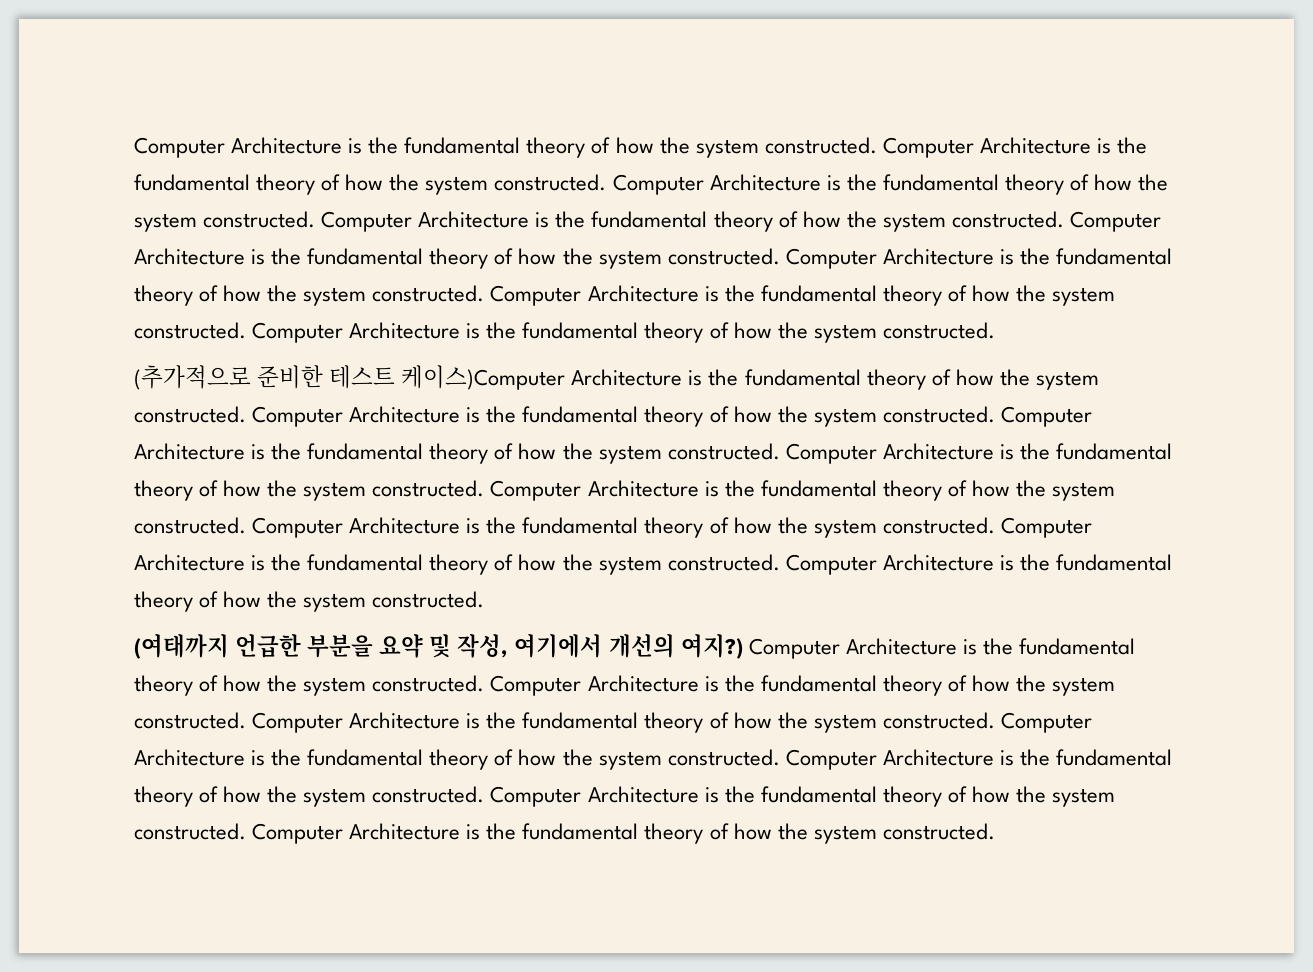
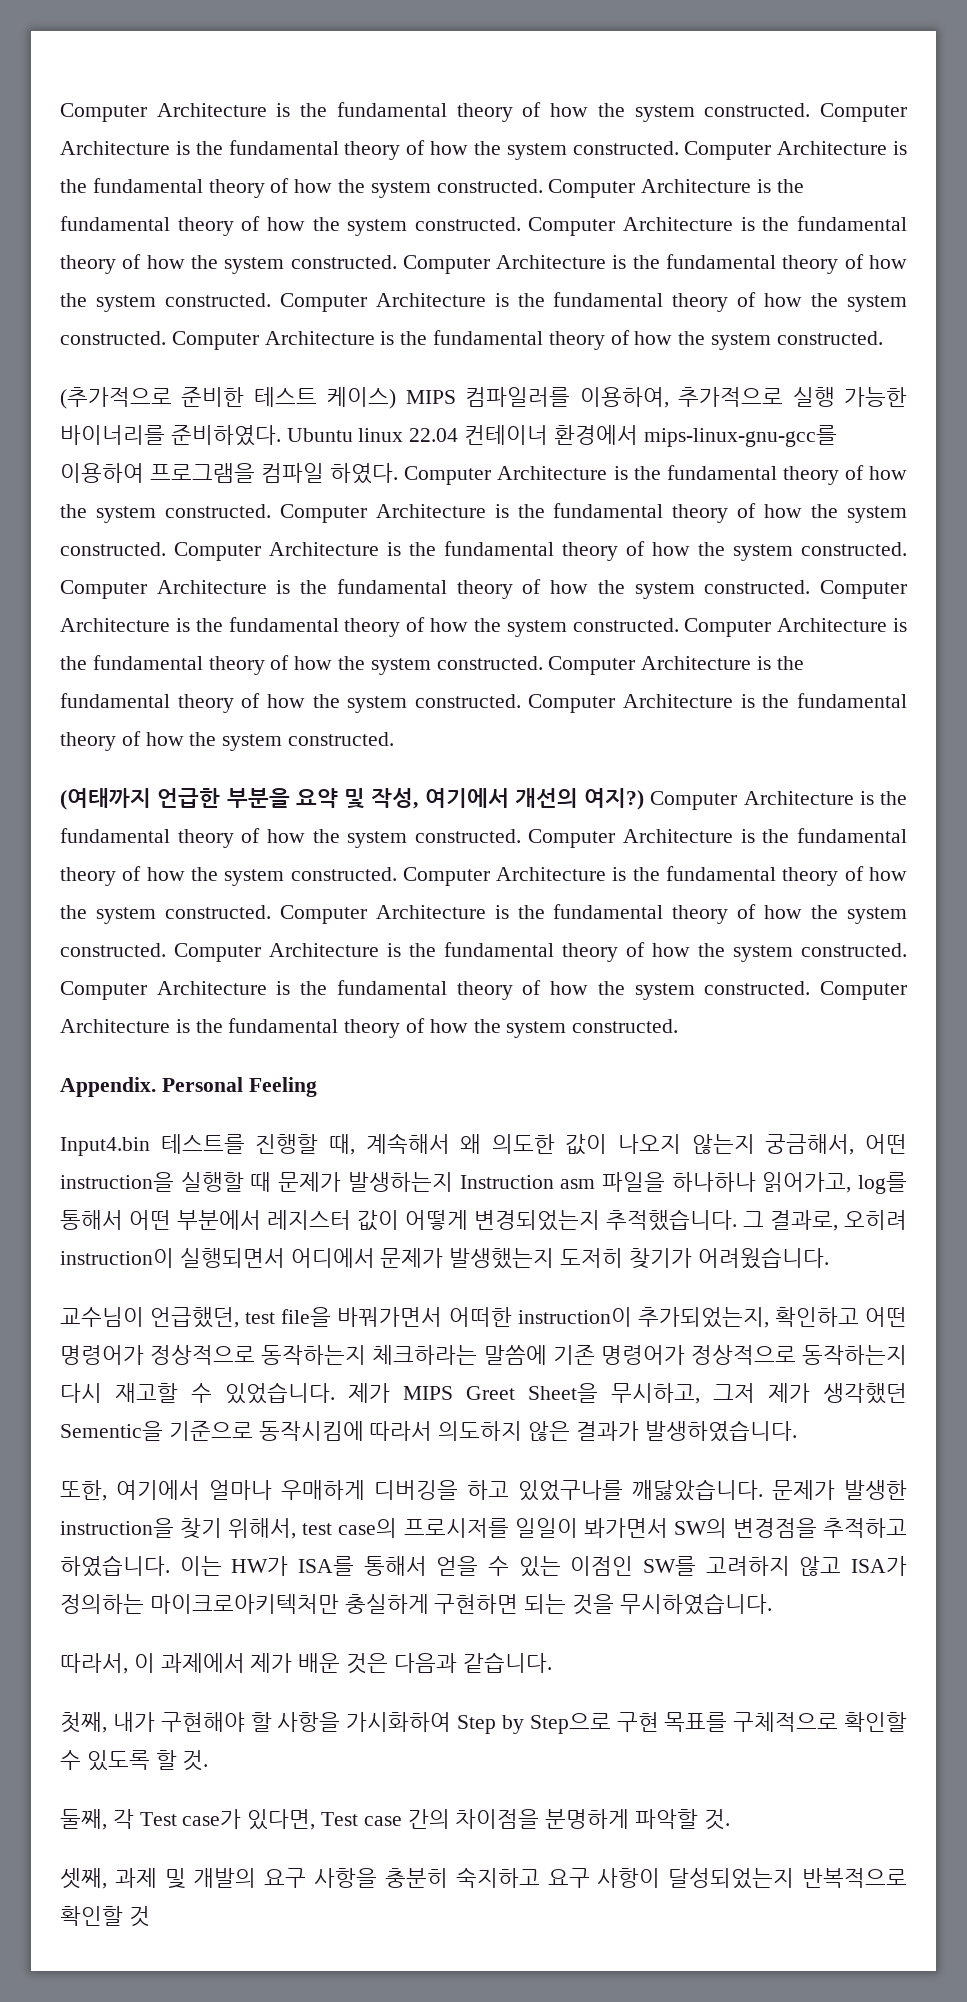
[401,365,566,390] 케이스)Computer -> [326,387,908,409] [60,425,837,447] [60,463,492,485] 케이스) MIPS 컴파일러를 이용하여, 추가적으로 실행 가능한 바이너리를 준비하였다. Ubuntu linux 22.04 컨테이너 환경에서 mips-linux-gnu-gcc를 이용하여 프로그램을 컴파일 하였다. Computer
(995, 831) none -> [60,1077,317,1097] [60,1133,907,1156] [60,1172,908,1194] [60,1209,907,1231] [60,1247,829,1269] [60,1307,907,1328] [60,1345,907,1365] [60,1382,907,1404] [60,1420,797,1442] [60,1479,907,1501] [60,1518,907,1539] [60,1555,907,1577] [60,1593,772,1615] [60,1652,552,1674] [60,1712,907,1734] [60,1750,209,1771] [60,1809,730,1830] [60,1867,908,1889] [60,1906,150,1927] // Appendix. Personal Feeling // Input4.bin 테스트를 진행할 때, 계속해서 왜 의도한 값이 나오지 않는지 궁금해서, 어떤 instruction을 실행할 때 문제가 발생하는지 Instruction asm 파일을 하나하나 읽어가고, log를 통해서 어떤 부분에서 레지스터 값이 어떻게 변경되었는지 추적했습니다. 그 결과로, 오히려 instruction이 실행되면서 어디에서 문제가 발생했는지 도저히 찾기가 어려웠습니다. // 교수님이 언급했던, test file을 바꿔가면서 어떠한 instruction이 추가되었는지, 확인하고 어떤 명령어가 정상적으로 동작하는지 체크하라는 말씀에 기존 명령어가 정상적으로 동작하는지 다시 재고할 수 있었습니다. 제가 MIPS Greet Sheet을 무시하고, 그저 제가 생각했던 Sementic을 기준으로 동작시킴에 따라서 의도하지 않은 결과가 발생하였습니다. // 또한, 여기에서 얼마나 우매하게 디버깅을 하고 있었구나를 깨닳았습니다. 문제가 발생한 instruction을 찾기 위해서, test case의 프로시저를 일일이 봐가면서 SW의 변경점을 추적하고 하였습니다. 이는 HW가 ISA를 통해서 얻을 수 있는 이점인 SW를 고려하지 않고 ISA가 정의하는 마이크로아키텍처만 충실하게 구현하면 되는 것을 무시하였습니다. // 따라서, 이 과제에서 제가 배운 것은 다음과 같습니다. // 첫째, 내가 구현해야 할 사항을 가시화하여 Step by Step으로 구현 목표를 구체적으로 확인할 수 있도록 할 것. // 둘째, 각 Test case가 있다면, Test case 간의 차이점을 분명하게 파악할 것. // 셋째, 과제 및 개발의 요구 사항을 충분히 숙지하고 요구 사항이 달성되었는지 반복적으로 확인할 것

